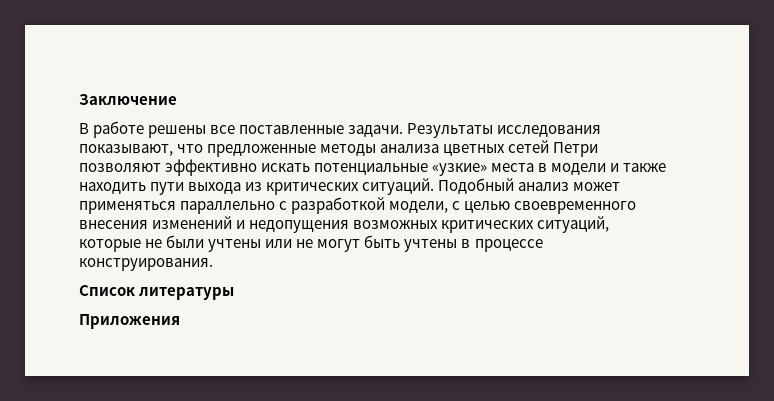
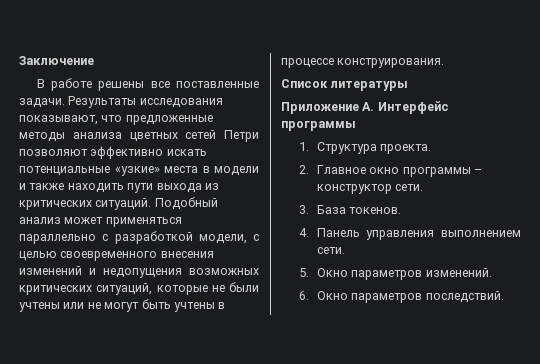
[79,314,180,329] Приложения -> [281,101,449,114] [281,121,356,131] [298,142,432,154] [298,165,483,177] [316,184,424,194] [298,205,402,214] [298,228,521,240] [316,247,345,254] [298,268,492,280] [298,291,504,303] Приложение А. Интерфейс программы // 1. Структура проекта. // 2. Главное окно программы – конструктор сети. // 3. База токенов. // 4. Панель управления выполнением сети. // 5. Окно параметров изменений. // 6. Окно параметров последствий.

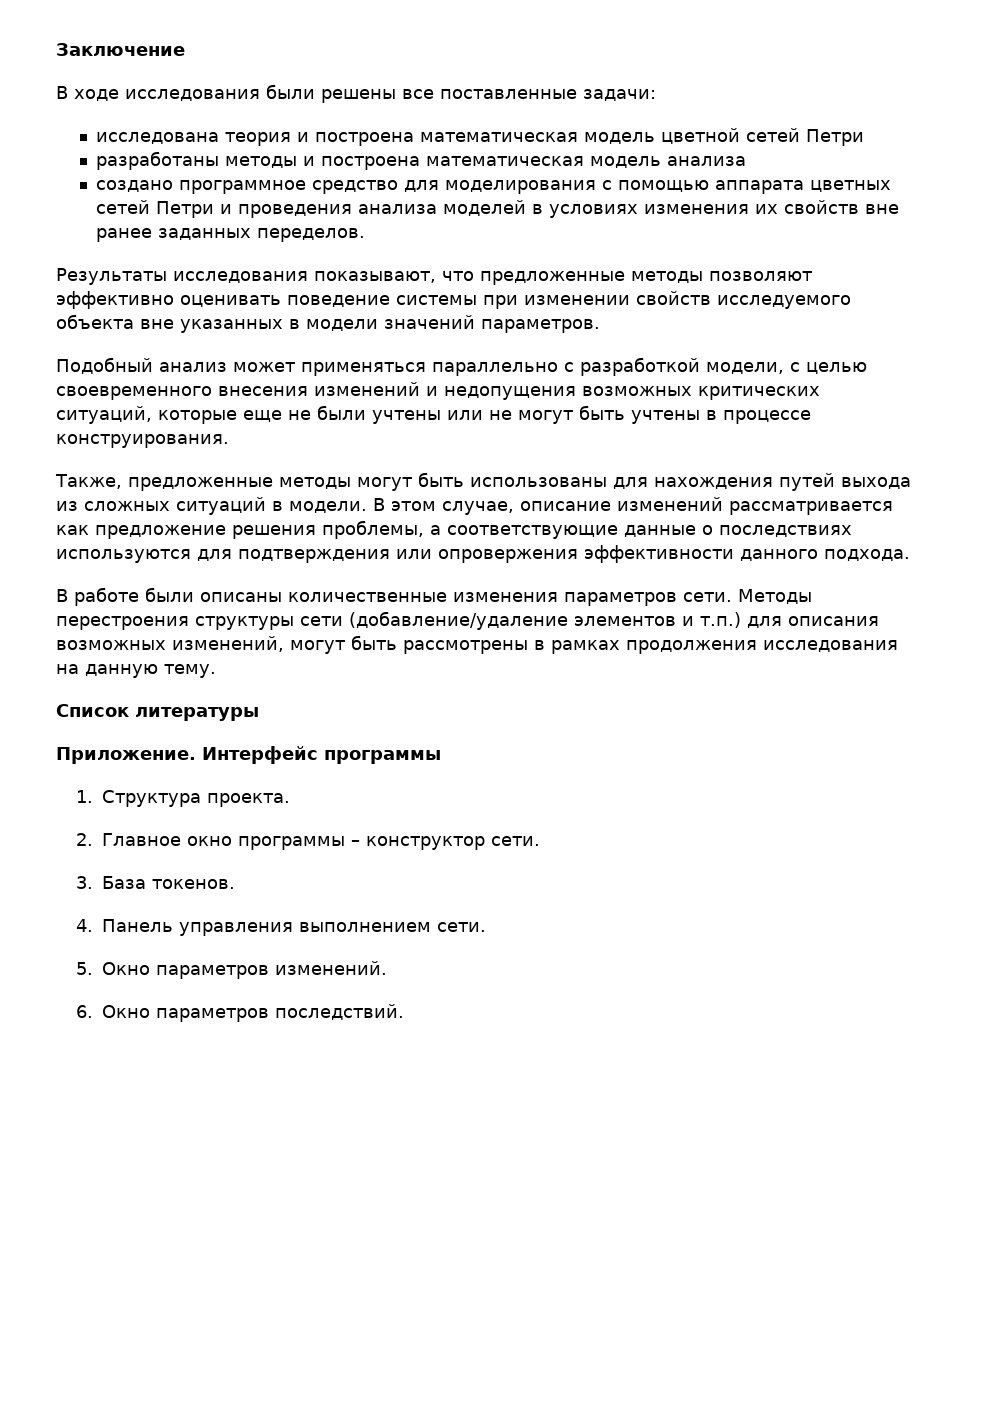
[50,78,259,91] [19,98,65,108] работе решены все поставленные задачи. -> [74,84,656,103] [95,128,864,146] [95,151,746,170] [95,180,891,194] [95,200,899,218] [95,228,365,242] ходе исследования были решены все поставленные задачи: // исследована теория и построена математическая модель цветной сетей Петри // разработаны методы и построена математическая модель анализа // создано программное средство для моделирования с помощью аппарата цветных сетей Петри и проведения анализа моделей в условиях изменения их свойств вне ранее заданных переделов. //
[72,130,259,142] [19,146,207,159] [19,166,259,176] [19,183,219,193] [19,198,152,210] анализа цветных сетей Петри позволяют эффективно искать потенциальные «узкие» места в модели и также находить пути выхода из критических ситуаций. -> [709,271,812,281] [56,291,851,309] [56,314,600,333] позволяют эффективно оценивать поведение системы при изменении свойств исследуемого объекта вне указанных в модели значений параметров. //
(208, 290) none -> [243,410,282,422] еще
(445, 63) none -> [55,472,911,491] [56,497,893,515] [56,520,852,539] [56,545,910,563] [56,587,812,606] [56,611,879,630] [56,635,898,654] [56,664,216,678] // Также, предложенные методы могут быть использованы для нахождения путей выхода из сложных ситуаций в модели. В этом случае, описание изменений рассматривается как предложение решения проблемы, а соответствующие данные о последствиях используются для подтверждения или опровержения эффективности данного подхода. // В работе были описаны количественные изменения параметров сети. Методы перестроения структуры сети (добавление/удаление элементов и т.п.) для описания возможных изменений, могут быть рассмотрены в рамках продолжения исследования на данную тему.
[281,102,375,114] Приложение А. -> [56,747,196,764] Приложение.

